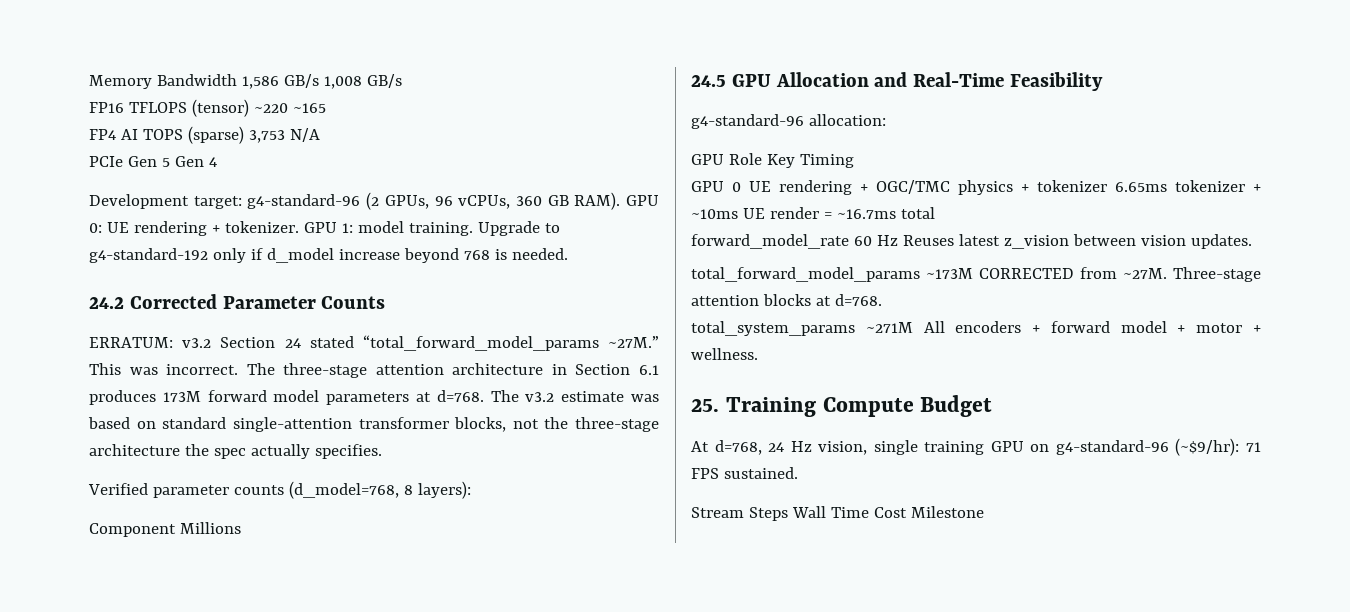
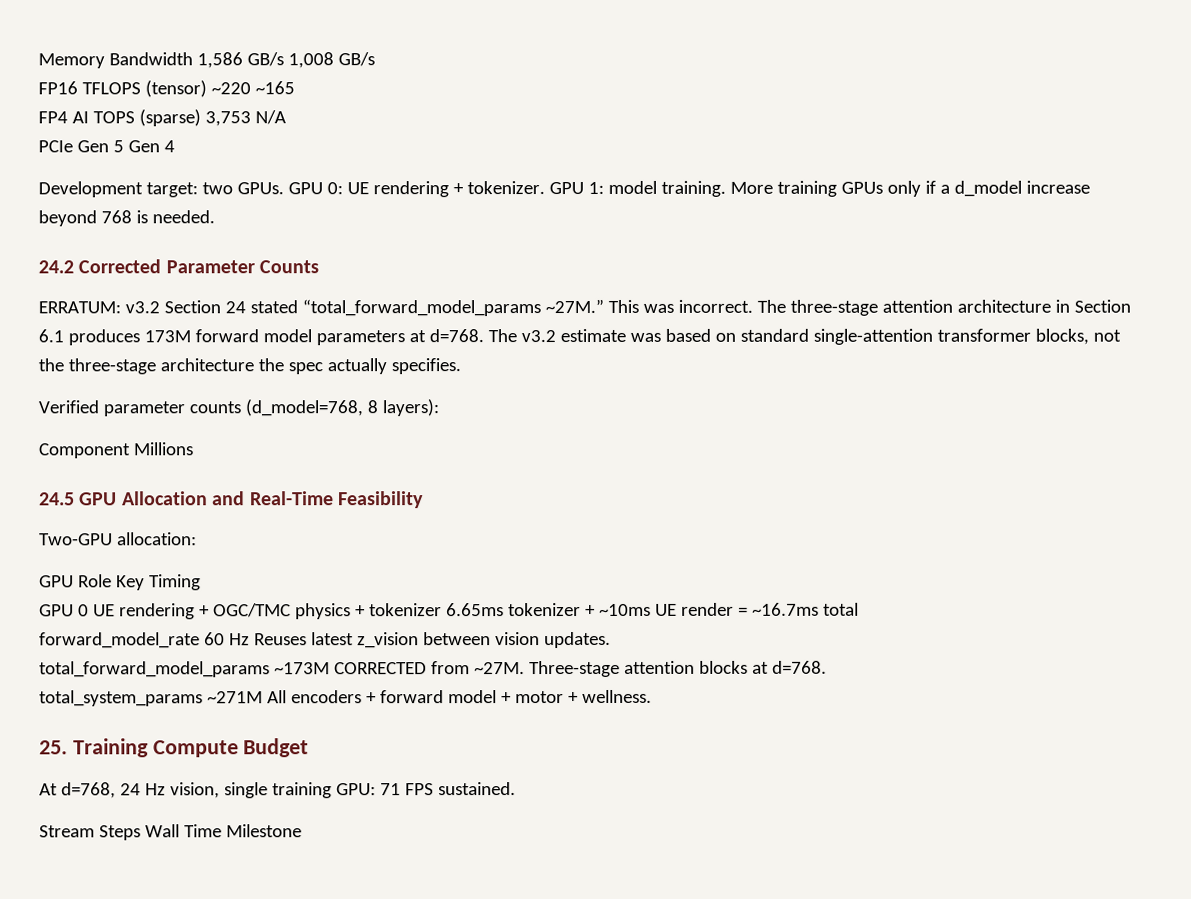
[247,192,621,210] g4-standard-96 (2 GPUs, 96 vCPUs, 360 GB RAM). -> [201,182,284,195] two GPUs.
[477,221,560,236] [89,248,208,263] Upgrade to g4-standard-192 -> [729,180,883,197] More training GPUs
(263, 254) none -> [939,184,950,194] a
[691,114,804,129] g4-standard-96 -> [39,533,113,546] Two-GPU
[990,438,1240,456] GPU on g4-standard-96 (~$9/hr): -> [335,783,376,796] GPU:
[873,507,907,518] Cost -> (222, 831) none

